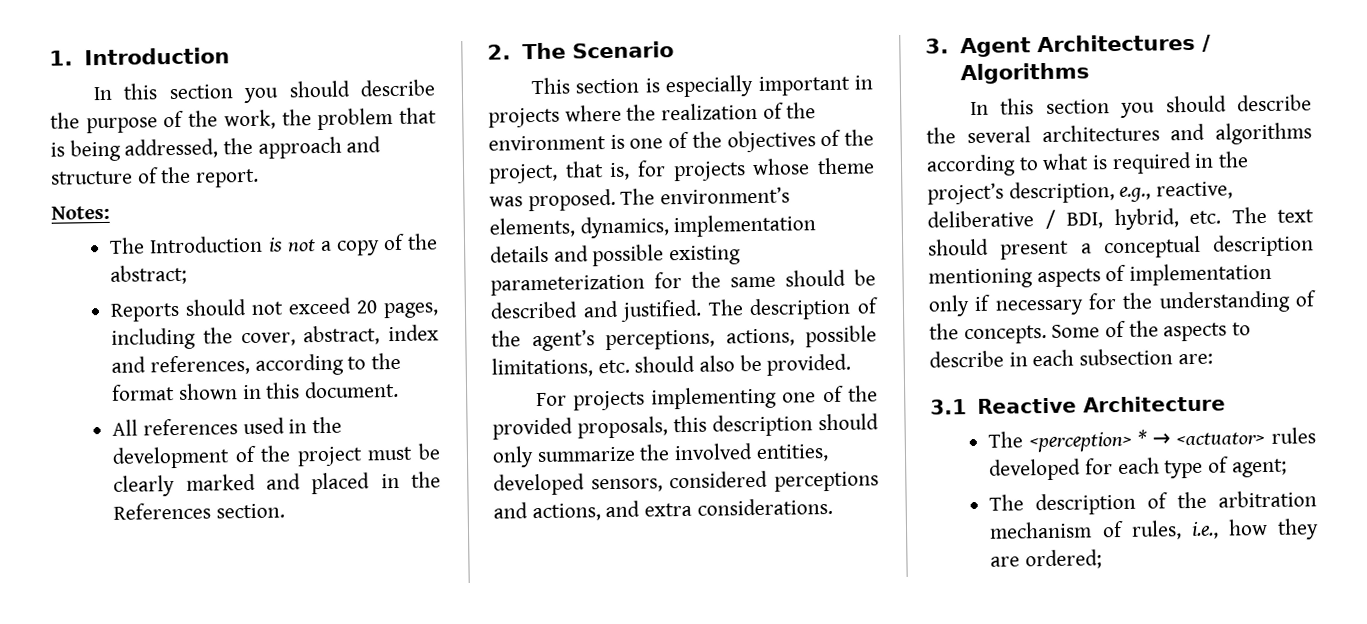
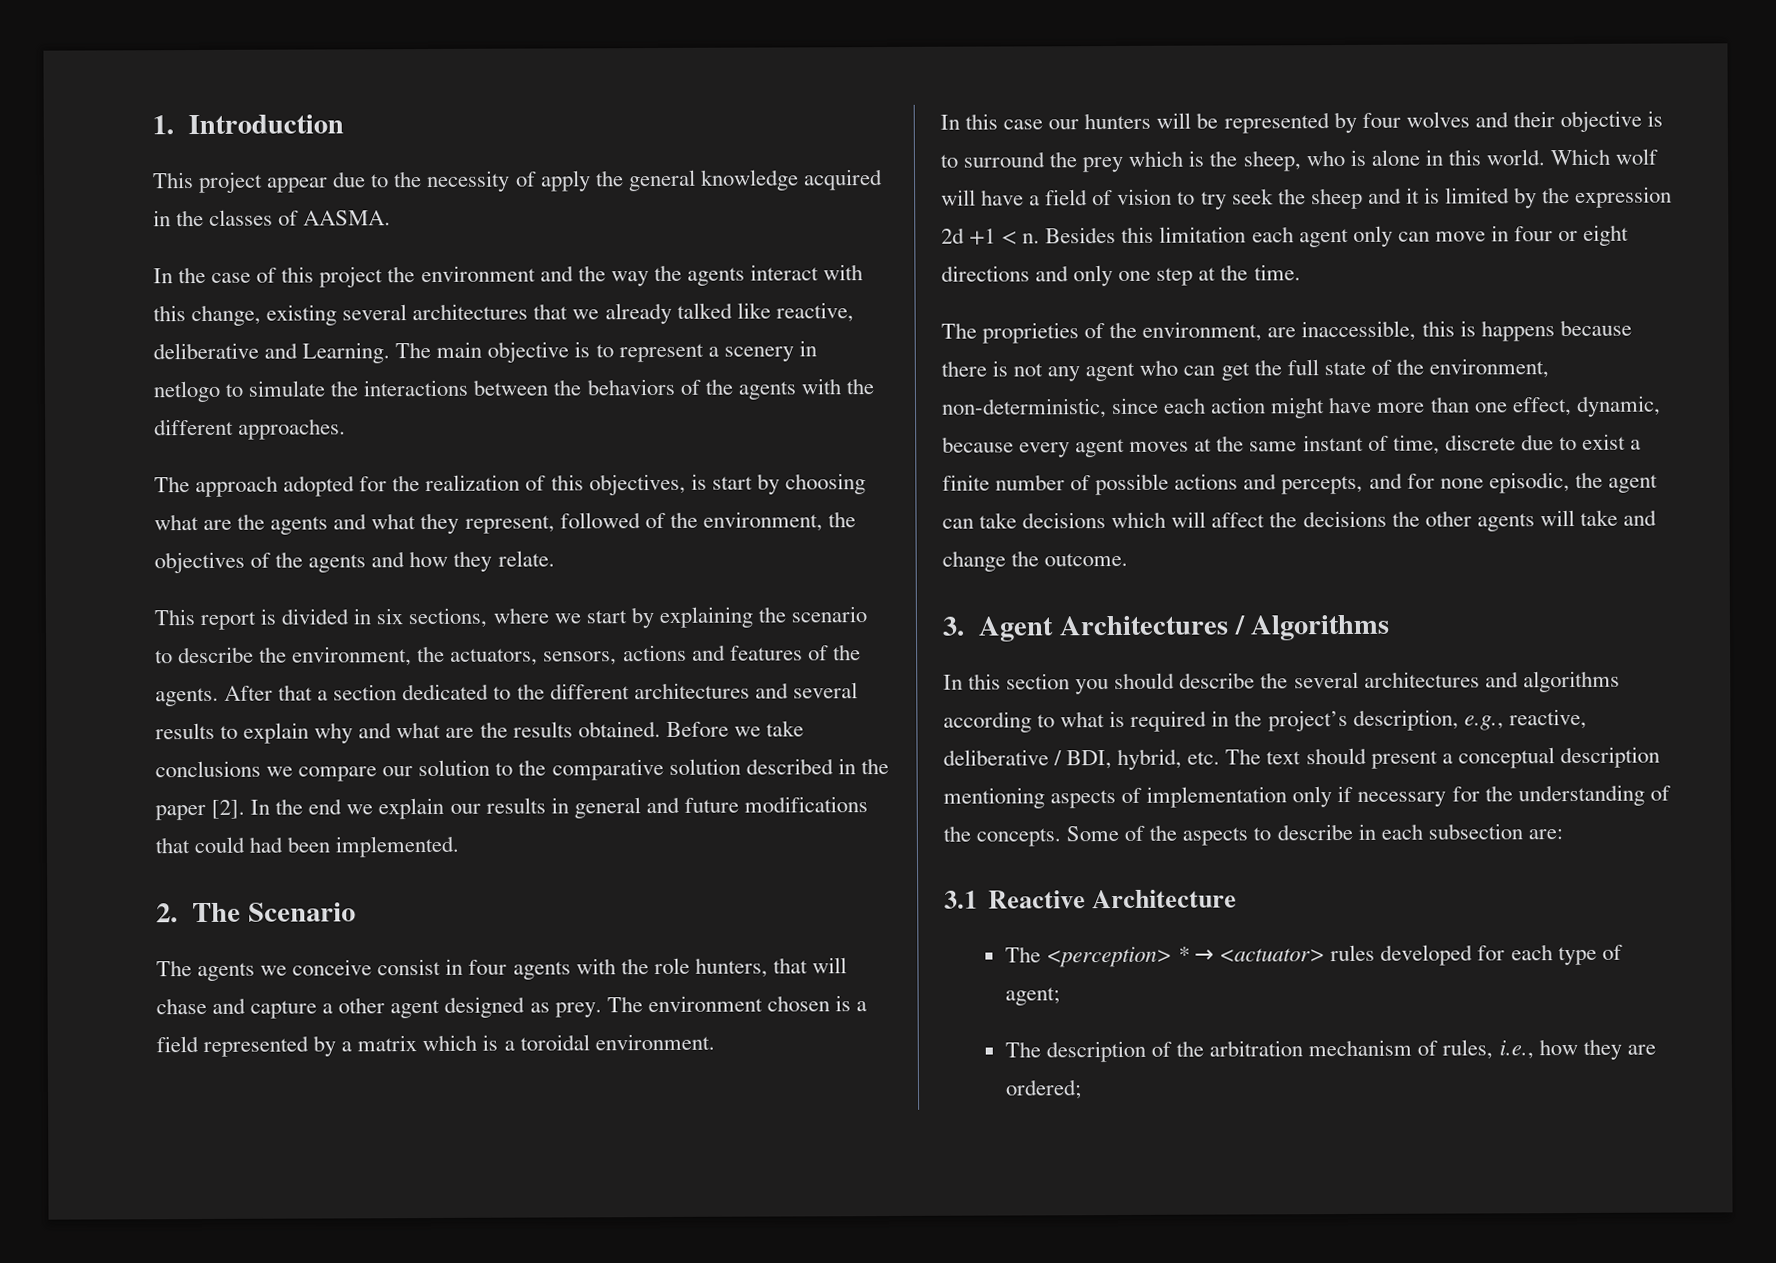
[92,79,435,104] [50,107,438,134] [50,136,382,162] [51,166,260,188] [51,205,110,220] [109,233,438,256] [110,264,188,285] [110,297,439,322] [111,324,439,350] [111,352,402,376] [111,380,400,401] [112,416,343,436] [112,443,441,469] [113,471,441,497] [113,502,286,520] [487,41,675,60] [530,75,873,98] [488,102,817,128] [488,129,874,153] [488,157,875,184] [489,186,791,212] [489,214,817,239] [490,244,742,267] [490,269,876,296] [490,297,879,322] [491,325,877,352] [491,353,852,378] [535,385,878,411] [492,413,879,440] [492,443,829,468] [493,470,879,496] [493,497,833,522] In this section you should describe the purpose of the work, the problem that is being addressed, the approach and structure of the report. // Notes: // The Introduction is not a copy of the abstract; // Reports should not exceed 20 pages, including the cover, abstract, index and references, according to the format shown in this document. // All references used in the development of the project must be clearly marked and placed in the References section. // 2. The Scenario // This section is especially important in projects where the realization of the environment is one of the objectives of the project, that is, for projects whose theme was proposed. The environment’s elements, dynamics, implementation details and possible existing parameterization for the same should be described and justified. The description of the agent’s perceptions, actions, possible limitations, etc. should also be provided. // For projects implementing one of the provided proposals, this description should only summarize the involved entities, developed sensors, considered perceptions and actions, and extra considerations. -> [152,169,883,194] [153,209,392,227] [153,264,864,288] [153,302,854,327] [153,340,817,364] [153,378,874,403] [154,418,347,440] [154,473,866,498] [154,511,856,535] [154,550,555,574] [154,606,867,630] [155,644,861,667] [155,682,858,707] [155,720,804,744] [155,757,889,782] [155,796,868,821] [155,835,460,858] [156,902,356,923] [156,957,847,982] [156,995,867,1019] [156,1033,715,1057] [940,110,1664,134] [940,148,1659,173] [941,186,1673,210] [941,224,1630,248] [941,264,1301,287] [941,319,1632,344] [941,358,1549,382] [941,395,1661,419] [942,433,1642,458] [942,471,1658,496] [942,509,1657,532] [942,550,1129,572] This project appear due to the necessity of apply the general knowledge acquired in the classes of AASMA. // In the case of this project the environment and the way the agents interact with this change, existing several architectures that we already talked like reactive, deliberative and Learning. The main objective is to represent a scenery in netlogo to simulate the interactions between the behaviors of the agents with the different approaches. // The approach adopted for the realization of this objectives, is start by choosing what are the agents and what they represent, followed of the environment, the objectives of the agents and how they relate. // This report is divided in six sections, where we start by explaining the scenario to describe the environment, the actuators, sensors, actions and features of the agents. After that a section dedicated to the different architectures and several results to explain why and what are the results obtained. Before we take conclusions we compare our solution to the comparative solution described in the paper [2]. In the end we explain our results in general and future modifications that could had been implemented. // 2. The Scenario // The agents we conceive consist in four agents with the role hunters, that will chase and capture a other agent designed as prey. The environment chosen is a field represented by a matrix which is a toroidal environment. // In this case our hunters will be represented by four wolves and their objective is to surround the prey which is the sheep, who is alone in this world. Which wolf will have a field of vision to try seek the sheep and it is limited by the expression 2d +1 < n. Besides this limitation each agent only can move in four or eight directions and only one step at the time. // The proprieties of the environment, are inaccessible, this is happens because there is not any agent who can get the full state of the environment, non-deterministic, since each action might have more than one effect, dynamic, because every agent moves at the same instant of time, discrete due to exist a finite number of possible actions and percepts, and for none episodic, the agent can take decisions which will affect the decisions the other agents will take and change the outcome.

